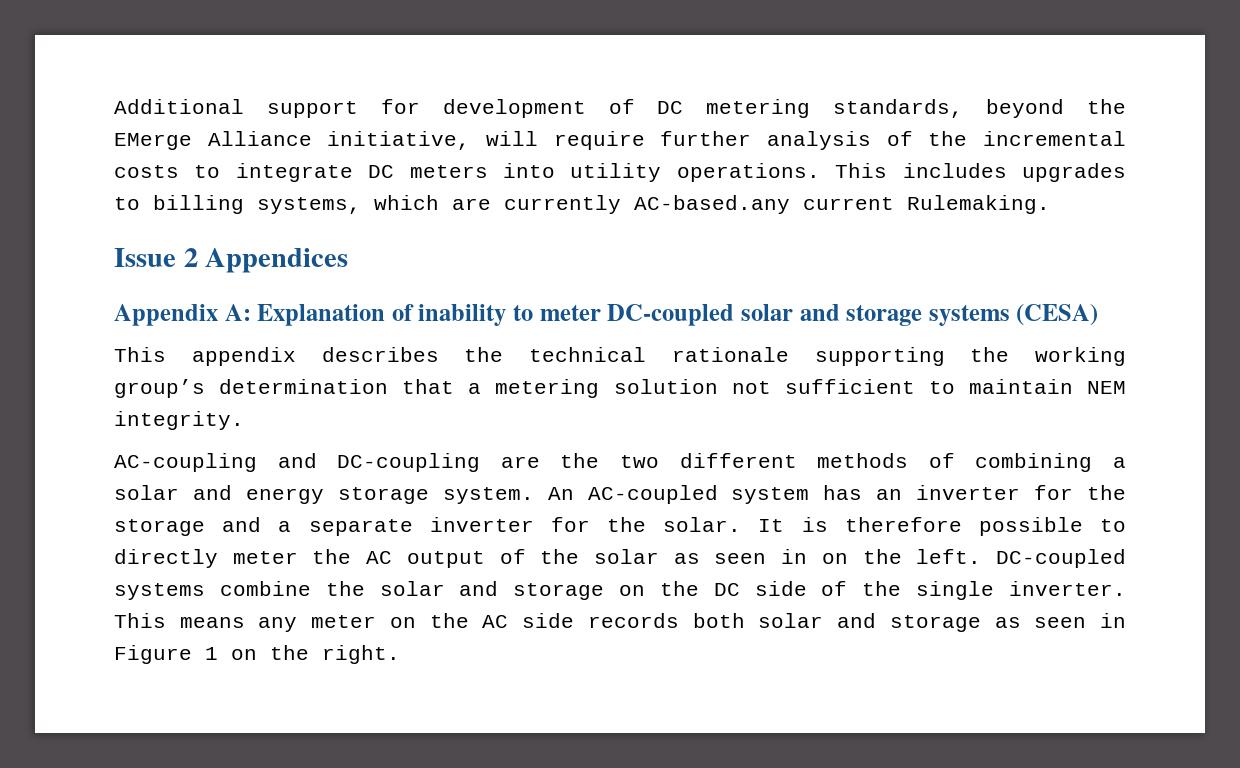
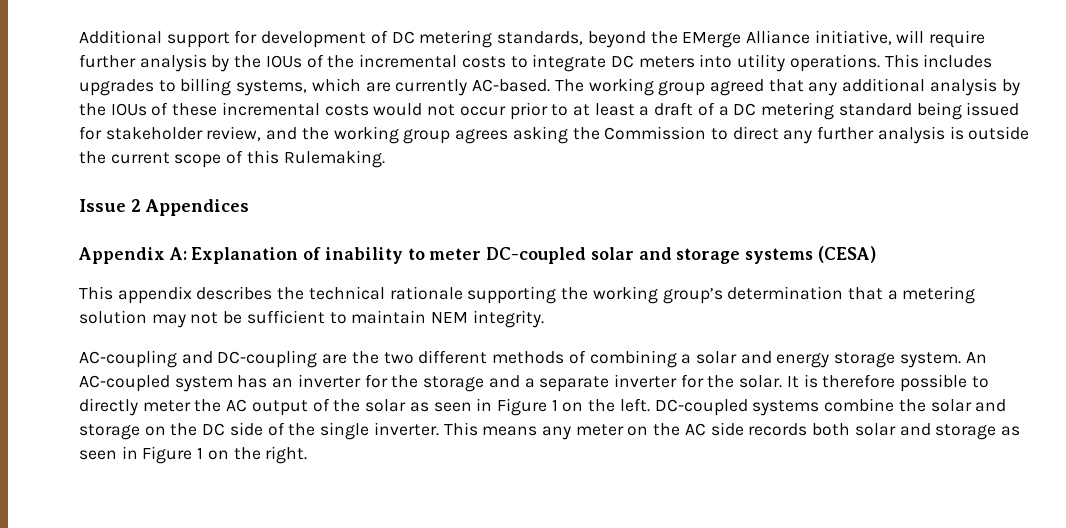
(871, 140) none -> [211,55,302,72] by the IOUs
[634,195,894,214] AC-based.any current -> [472,78,1020,96] [79,102,1020,120] [79,126,1030,144] [79,150,279,168] AC-based. The working group agreed that any additional analysis by the IOUs of these incremental costs would not occur prior to at least a draft of a DC metering standard being issued for stakeholder review, and the working group agrees asking the Commission to direct any further analysis is outside the current scope of this
[731,381,771,394] not -> [151,311,243,328] may not be
(808, 556) none -> [496,398,558,416] Figure 1

